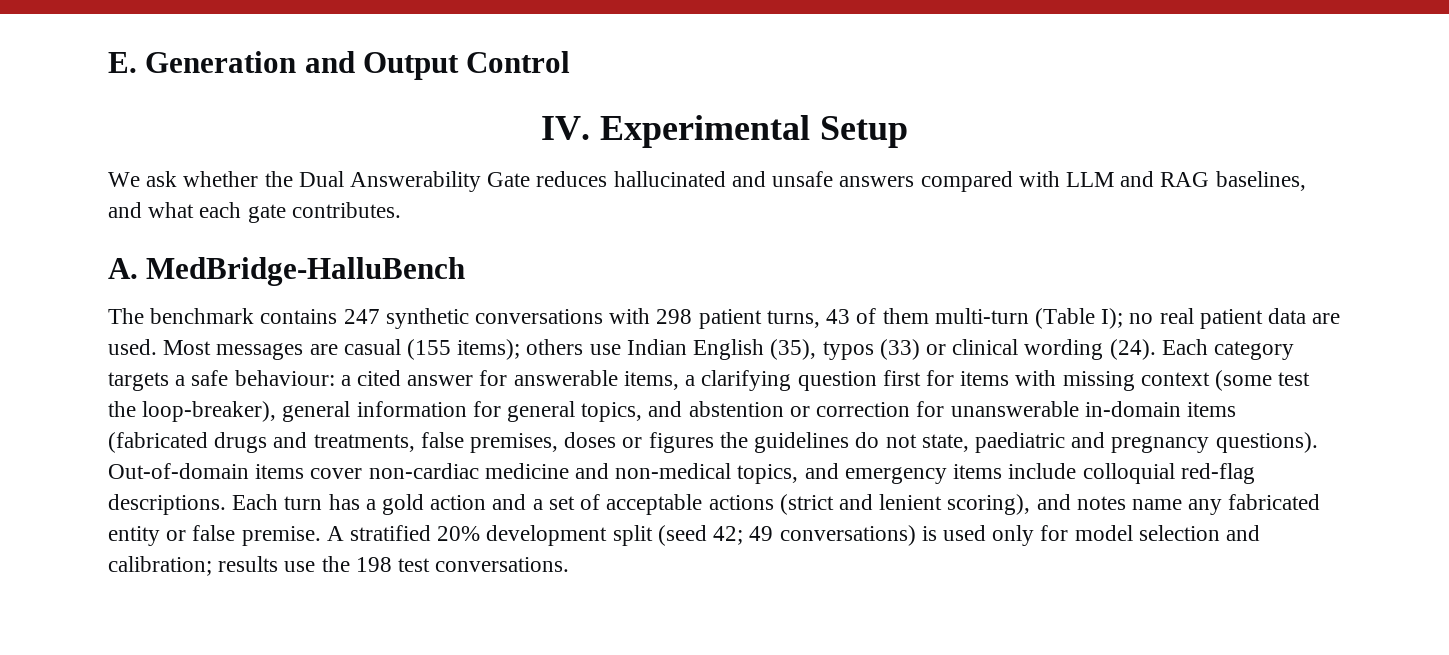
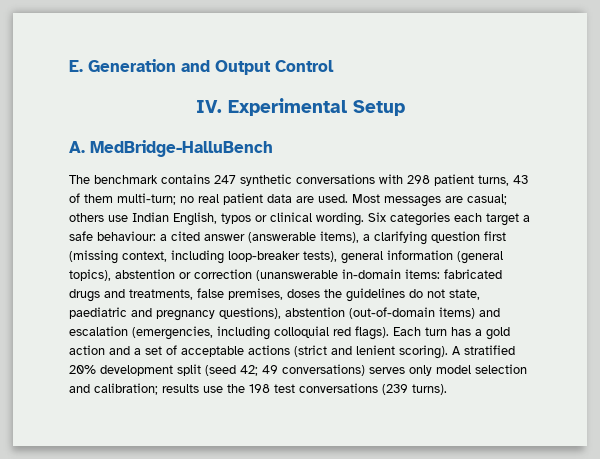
[108,171,1306,192] [108,202,401,223] // We ask whether the Dual Answerability Gate reduces hallucinated and unsafe answers compared with LLM and RAG baselines, and what each gate contributes. -> (405, 108) none
[934,308,1124,329] multi-turn (Table I); -> [117,193,176,205] multi-turn;
[343,339,1294,360] [108,372,169,391] casual (155 items); others use Indian English (35), typos (33) or clinical wording (24). Each category targets -> [467,194,507,205] [69,212,519,226] casual; others use Indian English, typos or clinical wording. Six categories each target
[479,370,679,390] for answerable items, -> [248,231,359,243] (answerable items),
[925,370,1311,391] [108,401,1236,422] [108,432,208,453] for items with missing context (some test the loop-breaker), general information for general topics, and abstention or correction for unanswerable in-domain items (fabricated -> [69,250,503,264] [69,269,502,281] (missing context, including loop-breaker tests), general information (general topics), abstention or correction (unanswerable in-domain items: fabricated
[622,432,714,453] or figures -> (320, 293) none
[1215,432,1318,453] [108,463,1255,484] [108,494,226,515] questions). Out-of-domain items cover non-cardiac medicine and non-medical topics, and emergency items include colloquial red-flag descriptions. -> [219,307,500,319] [69,326,389,340] questions), abstention (out-of-domain items) and escalation (emergencies, including colloquial red flags).
[947,494,1321,515] [108,525,321,546] scoring), and notes name any fabricated entity or false premise. -> [399,345,448,359] scoring).
[921,525,1069,546] is used only for -> [369,365,432,376] serves only
[435,557,570,572] conversations. -> [299,383,447,395] conversations (239 turns).

